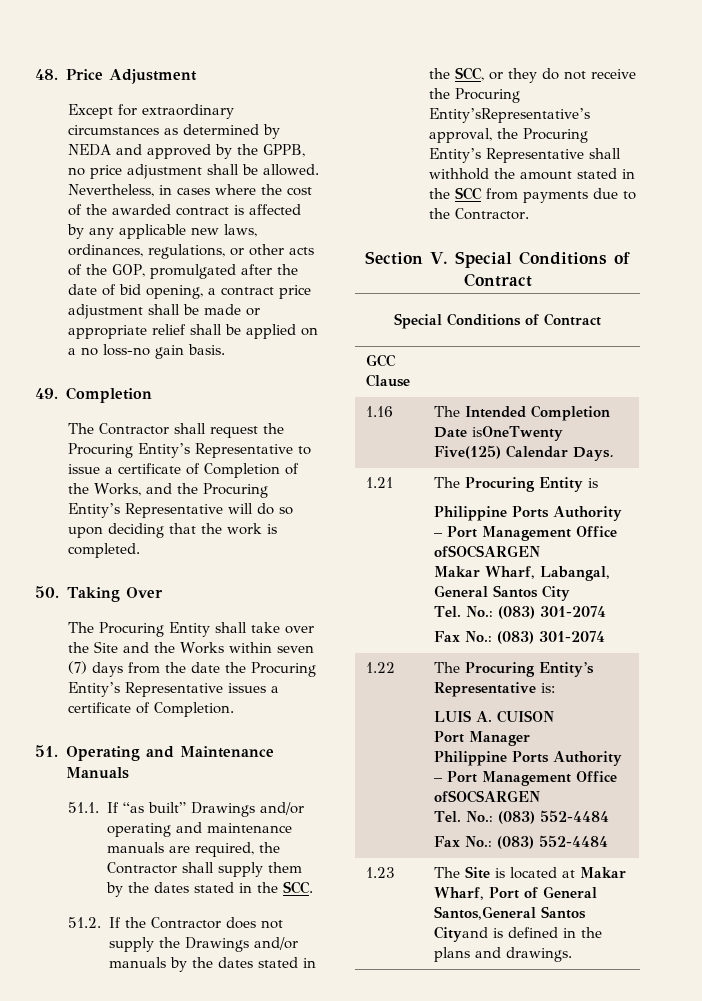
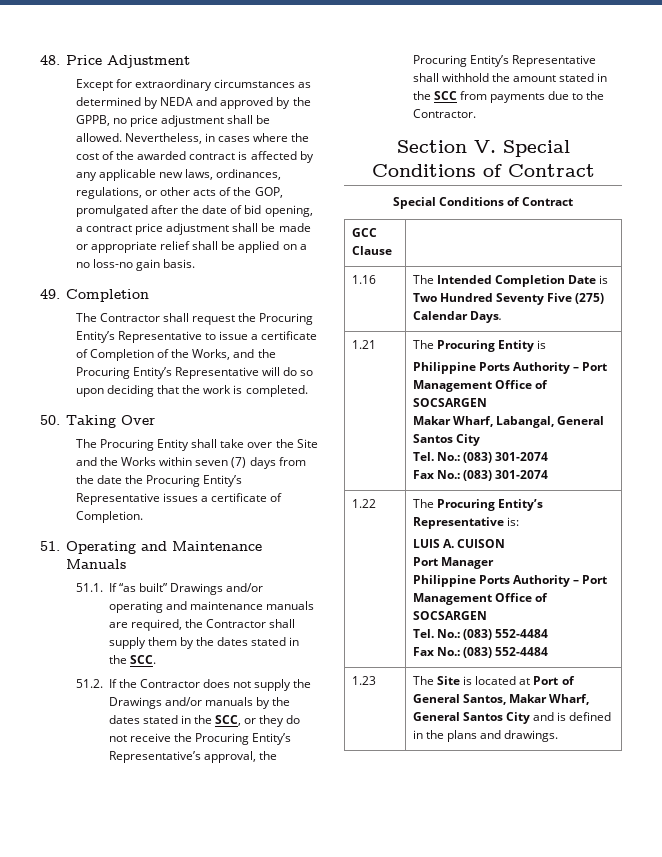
[428,108,590,123] Entity’sRepresentative’s -> [252,733,292,745] [108,751,201,763] Entity’s Representative’s
[471,426,563,441] [433,445,501,459] isOneTwenty Five(125) -> [599,275,609,284] [412,293,605,305] is Two Hundred Seventy Five (275)
[433,545,540,558] ofSOCSARGEN -> [535,380,549,389] [412,398,487,407] of SOCSARGEN
[433,790,540,803] ofSOCSARGEN -> [535,593,549,602] [412,611,487,620] of SOCSARGEN
[579,867,626,878] [433,887,484,900] Makar Wharf, -> (531, 681) none
[433,906,586,920] [433,926,488,942] Santos,General Santos Cityand -> [462,694,590,705] [412,712,555,724] Santos, Makar Wharf, General Santos City and

